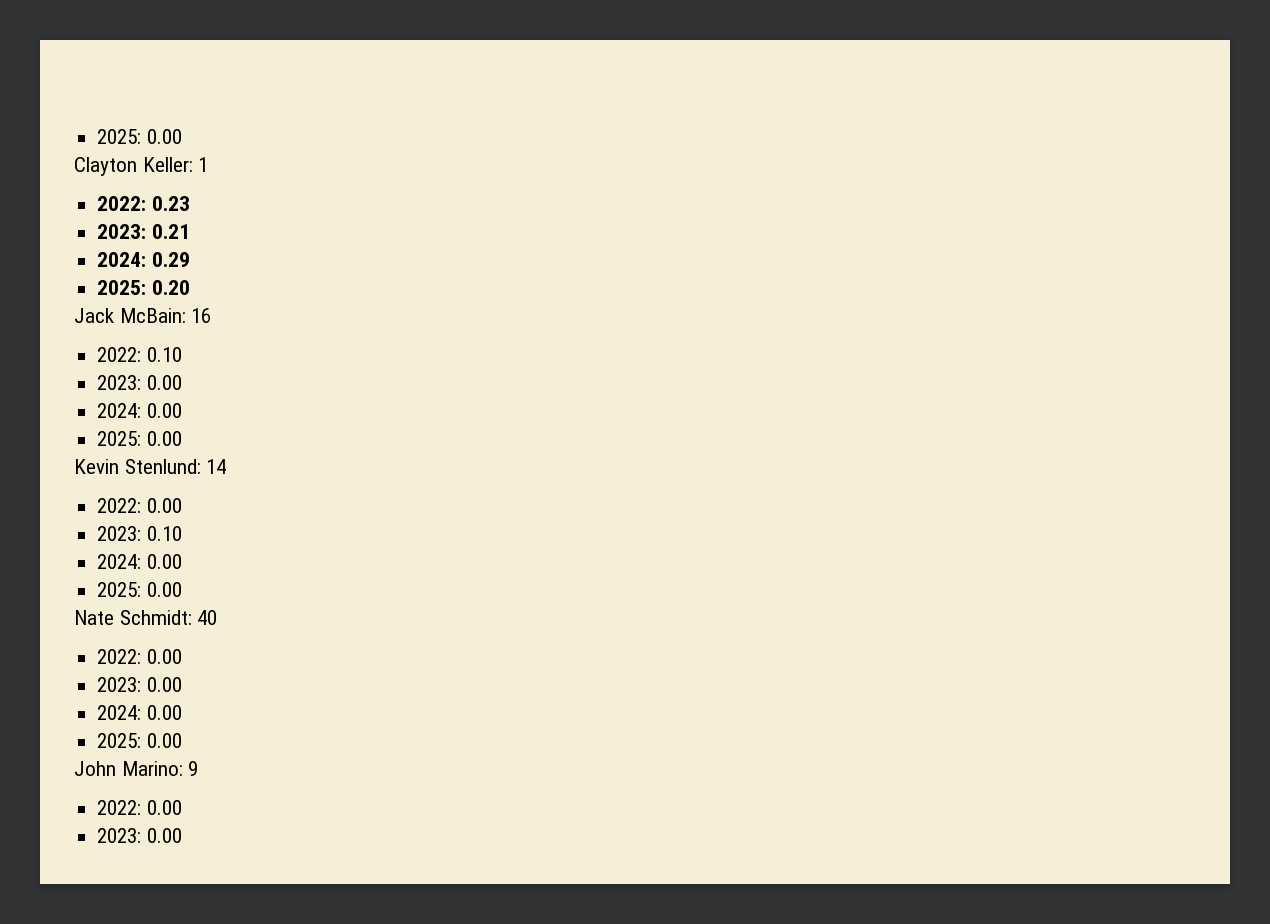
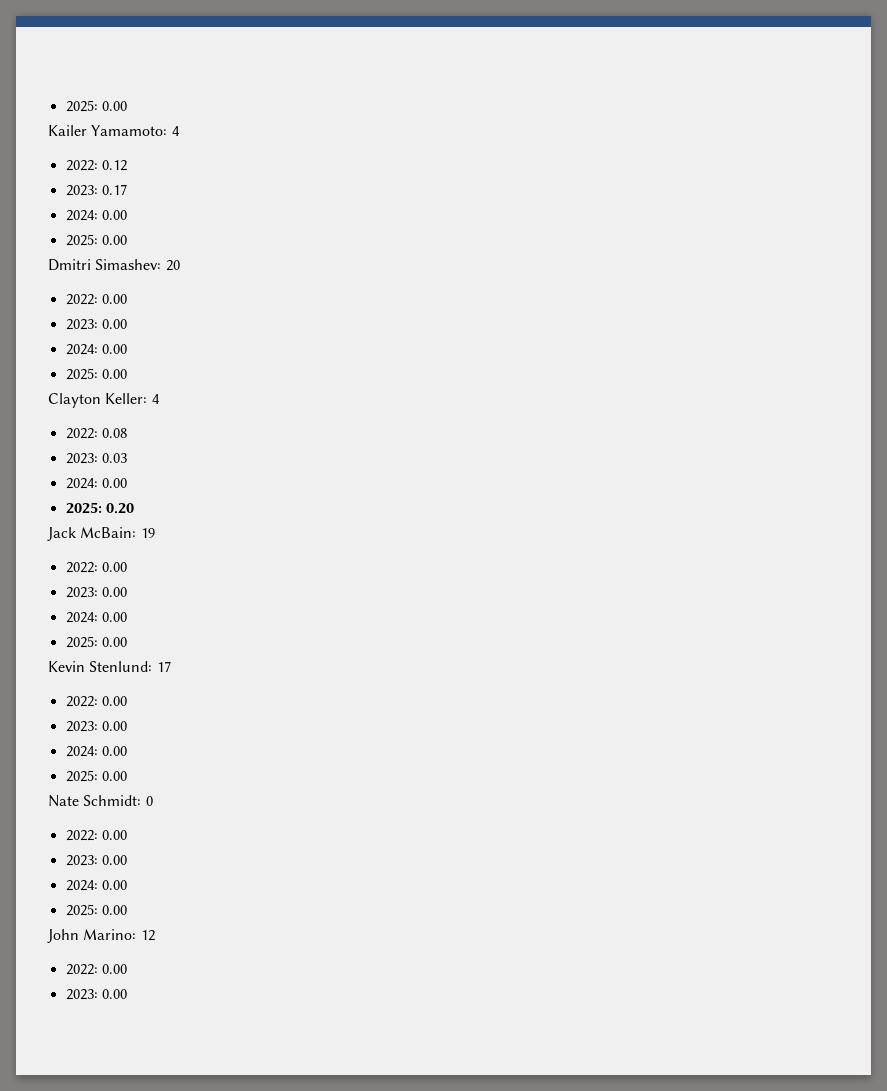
[97,129,182,144] 2025: 0.00 -> [65,100,127,112] [48,125,180,136] [65,160,127,171] [65,184,127,196] [65,210,127,221] [65,234,127,246] [48,259,180,271] [65,294,127,305] [65,319,127,330] [65,344,127,355] [65,368,127,380] 2025: 0.00 // Kailer Yamamoto: 4 // 2022: 0.12 // 2023: 0.17 // 2024: 0.00 // 2025: 0.00 // Dmitri Simashev: 20 // 2022: 0.00 // 2023: 0.00 // 2024: 0.00 // 2025: 0.00
[198,157,209,172] [97,196,190,211] [97,224,190,239] [97,252,190,267] 1 // 2022: 0.23 // 2023: 0.21 // 2024: 0.29 -> [151,394,160,404] [65,428,127,439] [65,453,127,464] [65,478,127,489] 4 // 2022: 0.08 // 2023: 0.03 // 2024: 0.00
[191,308,212,323] [97,347,182,362] 16 // 2022: 0.10 -> [140,528,155,538] [65,562,127,573] 19 // 2022: 0.00
[206,459,227,474] [97,498,182,513] [97,526,182,541] 14 // 2022: 0.00 // 2023: 0.10 -> [156,661,171,672] [65,696,127,707] [65,721,127,732] 17 // 2022: 0.00 // 2023: 0.00
[197,610,218,625] 40 -> [145,796,153,806] 0
[188,761,199,776] 9 -> [140,930,155,941] 12

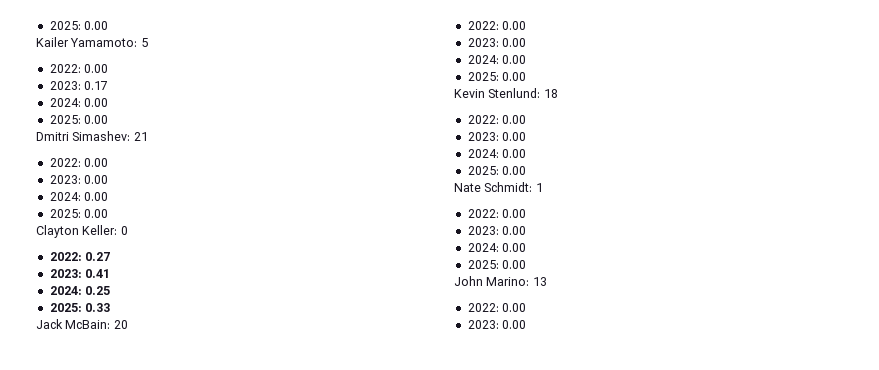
[171,126,180,136] [65,160,127,171] 4 // 2022: 0.12 -> [140,38,148,47] [49,64,109,73] 5 // 2022: 0.00
[165,260,180,271] 20 -> [133,132,148,141] 21
[151,394,160,404] [65,428,127,439] [65,453,127,464] [65,478,127,489] [65,502,134,514] 4 // 2022: 0.08 // 2023: 0.03 // 2024: 0.00 // 2025: 0.20 -> [120,226,128,235] [49,252,111,261] [49,269,111,278] [49,286,111,295] [49,303,111,312] 0 // 2022: 0.27 // 2023: 0.41 // 2024: 0.25 // 2025: 0.33
[140,528,155,538] 19 -> [113,320,128,329] 20
[156,661,171,672] 17 -> [543,89,558,98] 18
[145,796,153,806] 0 -> [535,183,543,192] 1
[140,930,155,941] 12 -> [532,277,547,286] 13

